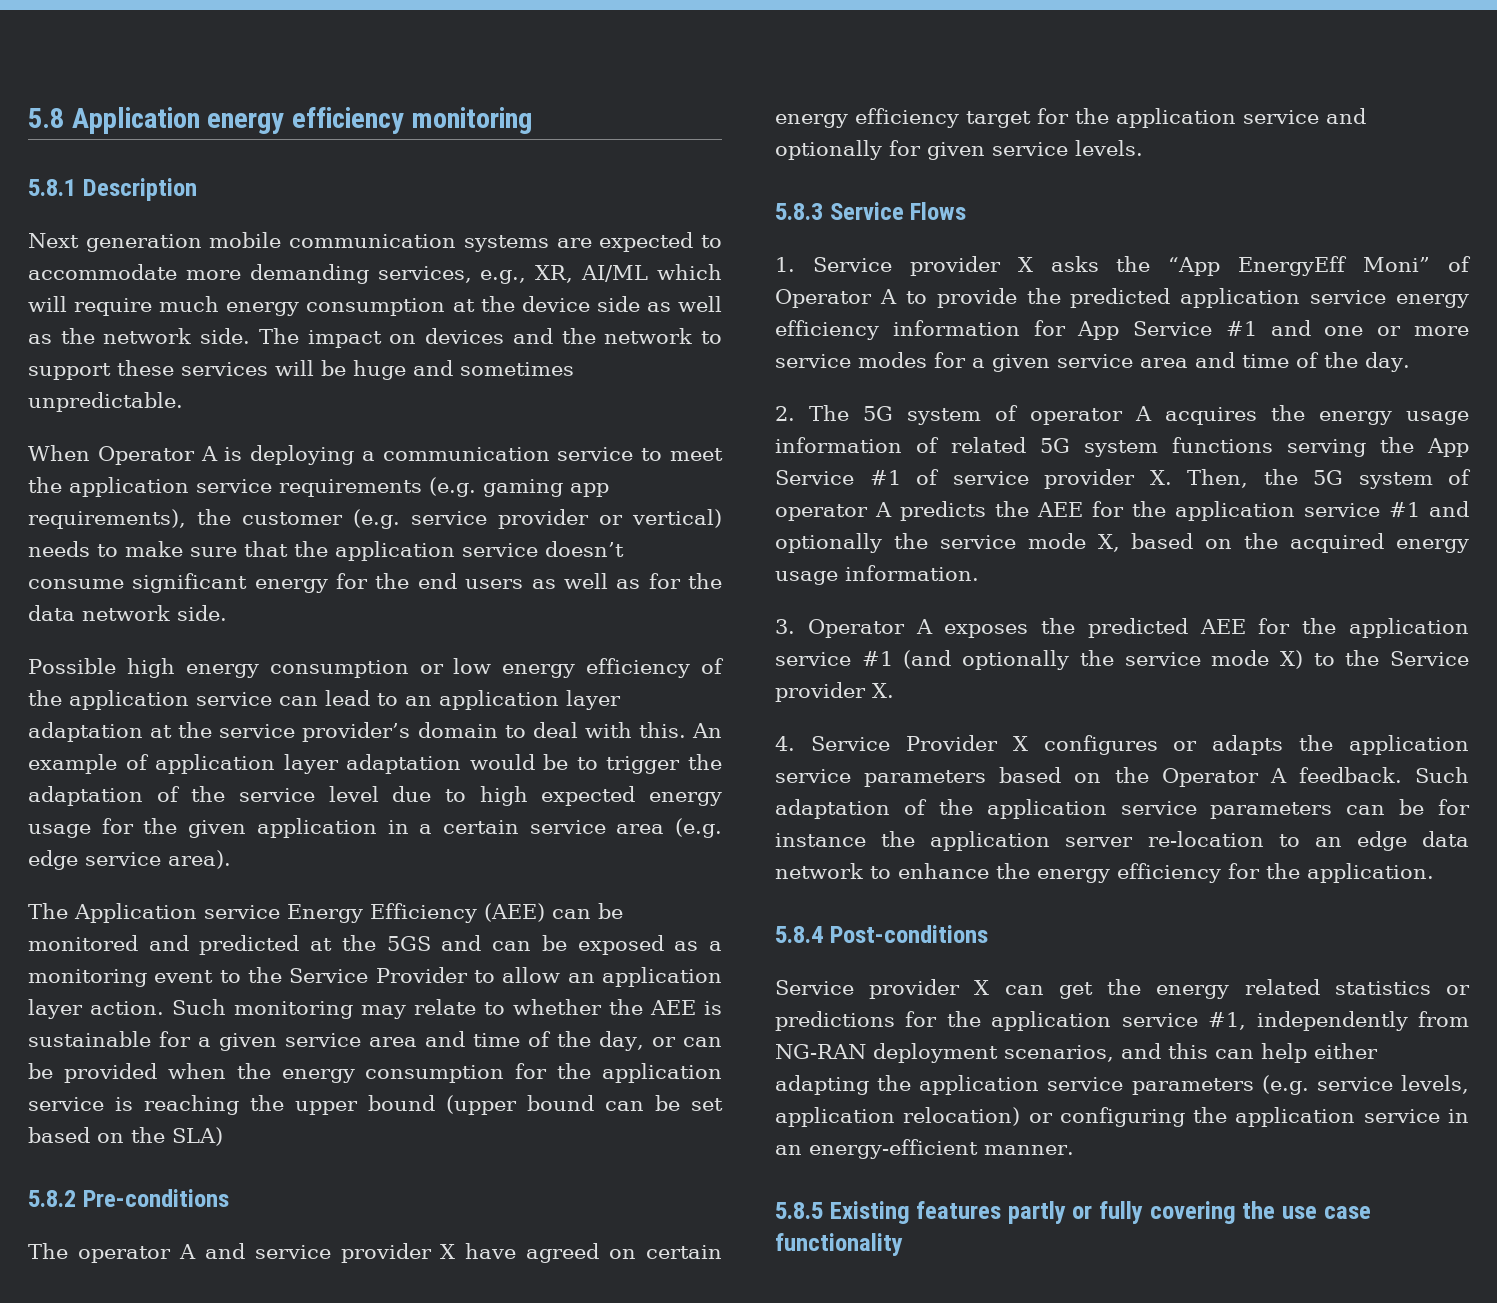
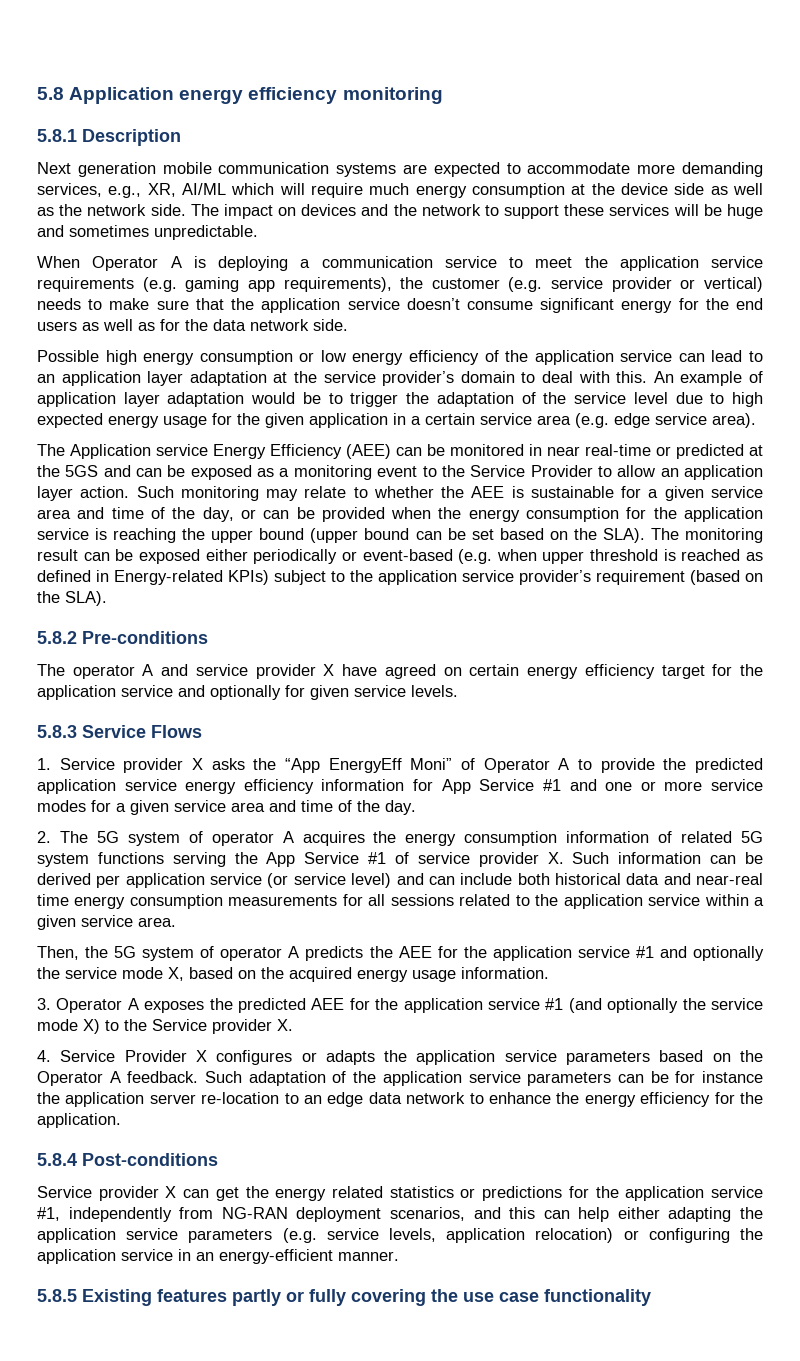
[148,935,189,951] and -> [529,444,671,456] in near real-time or
[172,1127,223,1146] SLA) -> [602,528,763,543] [37,549,763,564] [37,570,763,585] [37,591,107,606] SLA). The monitoring result can be exposed either periodically or event-based (e.g. when upper threshold is reached as defined in Energy-related KPIs) subject to the application service provider’s requirement (based on the SLA).
[1406,411,1469,425] usage -> [464,831,558,846] consumption
(1172, 477) none -> [572,852,763,864] [37,873,763,888] [37,894,764,909] [37,915,176,930] Such information can be derived per application service (or service level) and can include both historical data and near-real time energy consumption measurements for all sessions related to the application service within a given service area. //

